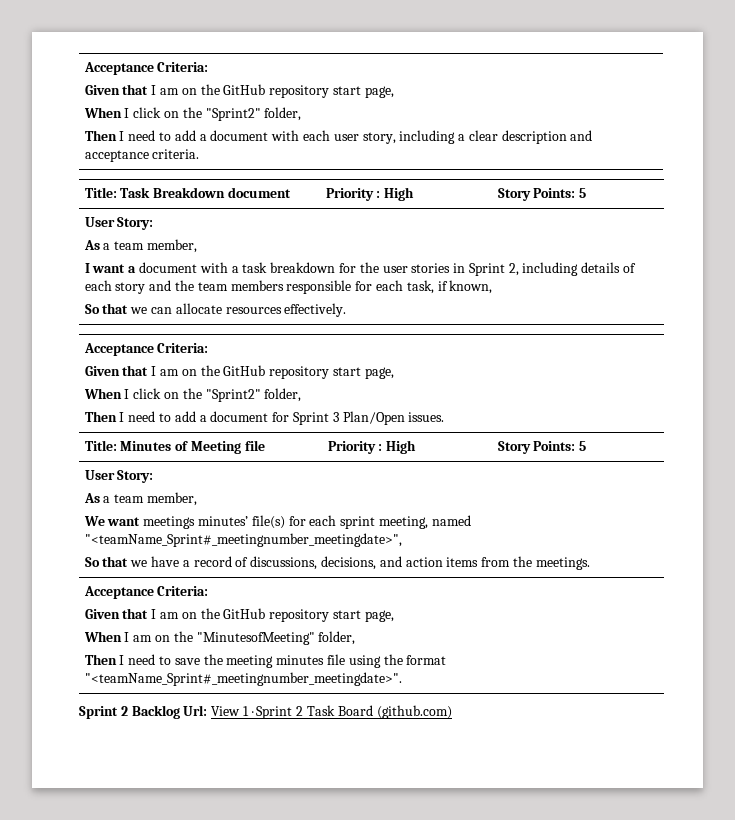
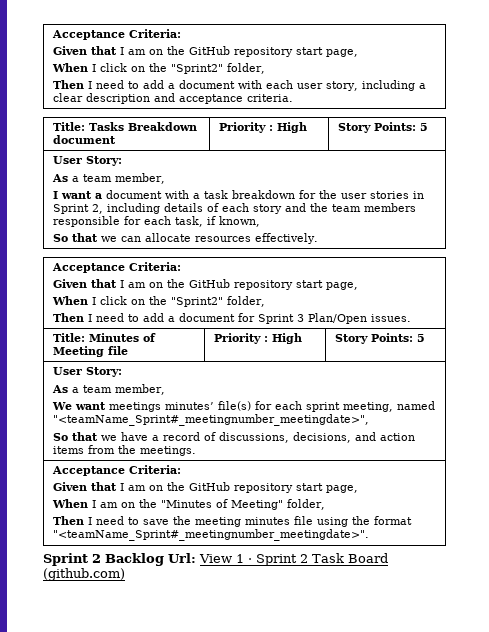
[120,187,151,198] Task -> [88,122,124,131] Tasks
[196,632,315,645] "MinutesofMeeting" -> [160,499,283,510] "Minutes of Meeting"

